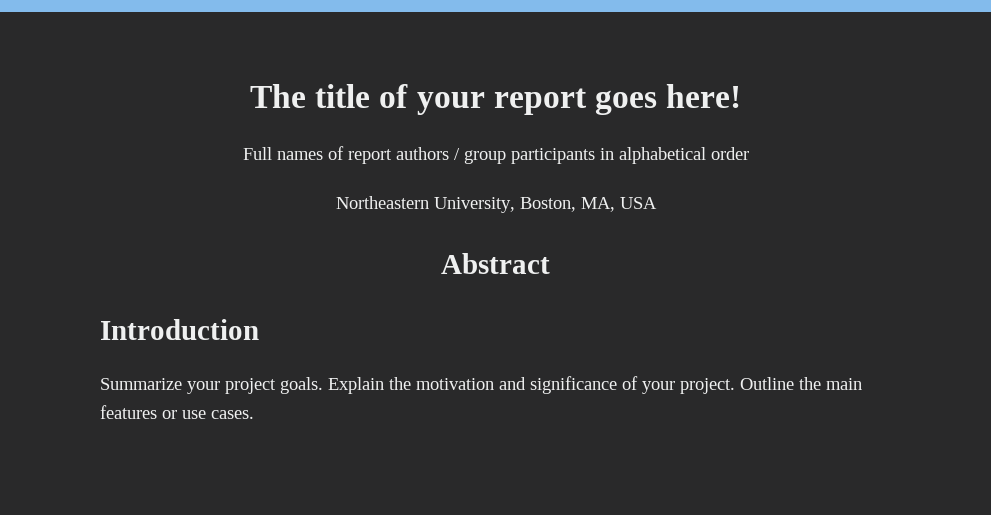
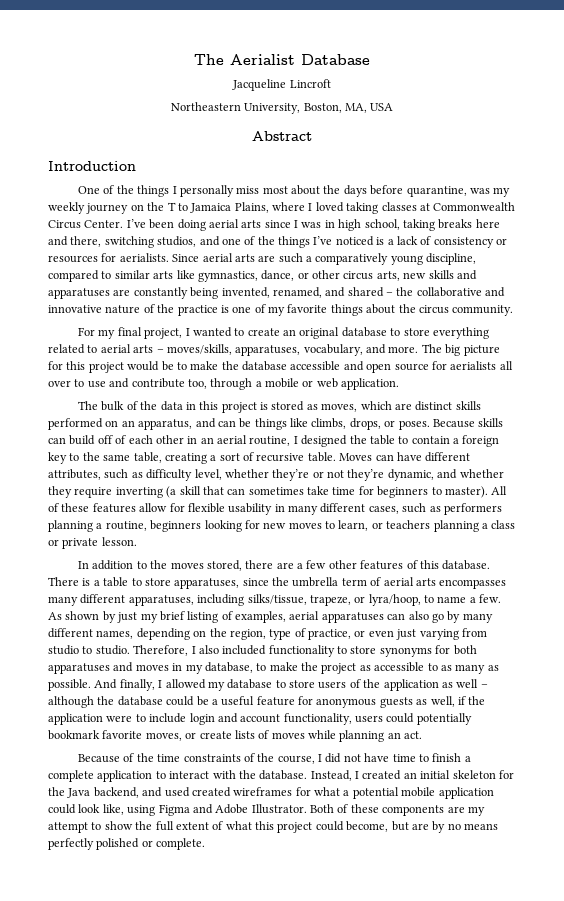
[250,84,741,115] [242,146,749,164] The title of your report goes here! // Full names of report authors / group participants in alphabetical order -> [194,54,370,65] [232,79,331,91] The Aerialist Database // Jacqueline Lincroft
[100,376,862,394] [100,405,254,419] Summarize your project goals. Explain the motivation and significance of your project. Outline the main features or use cases. -> [78,185,511,197] [48,202,516,214] [48,219,500,231] [48,236,507,248] [48,253,477,265] [48,270,477,282] [48,287,506,299] [48,304,514,316] [78,327,489,339] [48,344,500,356] [48,361,513,373] [48,378,400,390] [78,401,481,413] [48,418,504,430] [48,435,500,447] [48,452,471,464] [48,469,504,481] [48,486,508,498] [48,503,502,515] [48,520,516,532] [48,537,137,549] [78,560,491,571] [48,577,507,589] [48,594,502,606] [48,611,493,623] [48,628,487,640] [48,645,477,657] [48,662,499,674] [48,679,488,691] [48,696,486,708] [48,713,472,725] [48,730,423,742] [78,753,471,764] [48,770,514,782] [48,787,494,799] [48,804,485,816] [48,821,498,833] [48,838,206,850] One of the things I personally miss most about the days before quarantine, was my weekly journey on the T to Jamaica Plains, where I loved taking classes at Commonwealth Circus Center. I’ve been doing aerial arts since I was in high school, taking breaks here and there, switching studios, and one of the things I’ve noticed is a lack of consistency or resources for aerialists. Since aerial arts are such a comparatively young discipline, compared to similar arts like gymnastics, dance, or other circus arts, new skills and apparatuses are constantly being invented, renamed, and shared – the collaborative and innovative nature of the practice is one of my favorite things about the circus community. // For my final project, I wanted to create an original database to store everything related to aerial arts – moves/skills, apparatuses, vocabulary, and more. The big picture for this project would be to make the database accessible and open source for aerialists all over to use and contribute too, through a mobile or web application. // The bulk of the data in this project is stored as moves, which are distinct skills performed on an apparatus, and can be things like climbs, drops, or poses. Because skills can build off of each other in an aerial routine, I designed the table to contain a foreign key to the same table, creating a sort of recursive table. Moves can have different attributes, such as difficulty level, whether they’re or not they’re dynamic, and whether they require inverting (a skill that can sometimes take time for beginners to master). All of these features allow for flexible usability in many different cases, such as performers planning a routine, beginners looking for new moves to learn, or teachers planning a class or private lesson. // In addition to the moves stored, there are a few other features of this database. There is a table to store apparatuses, since the umbrella term of aerial arts encompasses many different apparatuses, including silks/tissue, trapeze, or lyra/hoop, to name a few. As shown by just my brief listing of examples, aerial apparatuses can also go by many different names, depending on the region, type of practice, or even just varying from studio to studio. Therefore, I also included functionality to store synonyms for both apparatuses and moves in my database, to make the project as accessible to as many as possible. And finally, I allowed my database to store users of the application as well – although the database could be a useful feature for anonymous guests as well, if the application were to include login and account functionality, users could potentially bookmark favorite moves, or create lists of moves while planning an act. // Because of the time constraints of the course, I did not have time to finish a complete application to interact with the database. Instead, I created an initial skeleton for the Java backend, and used created wireframes for what a potential mobile application could look like, using Figma and Adobe Illustrator. Both of these components are my attempt to show the full extent of what this project could become, but are by no means perfectly polished or complete.

